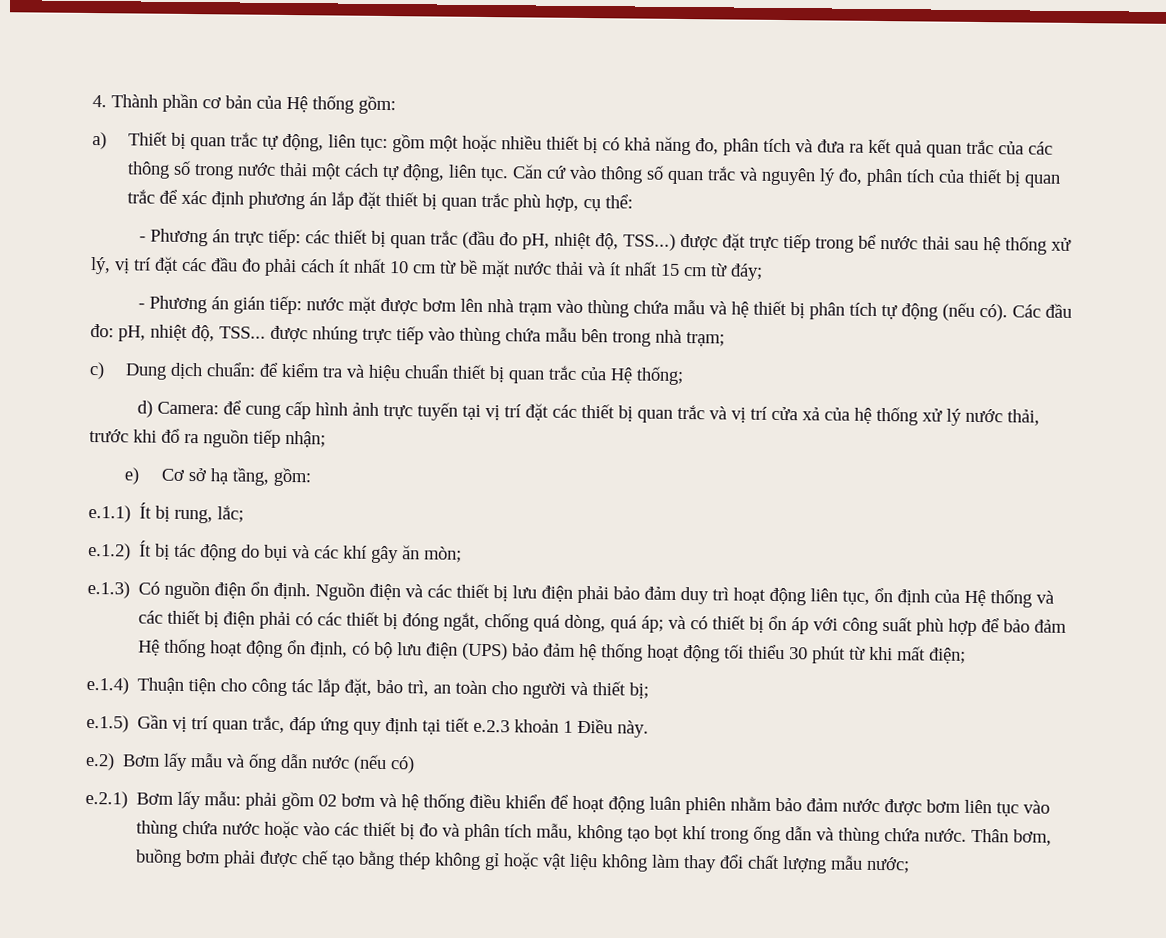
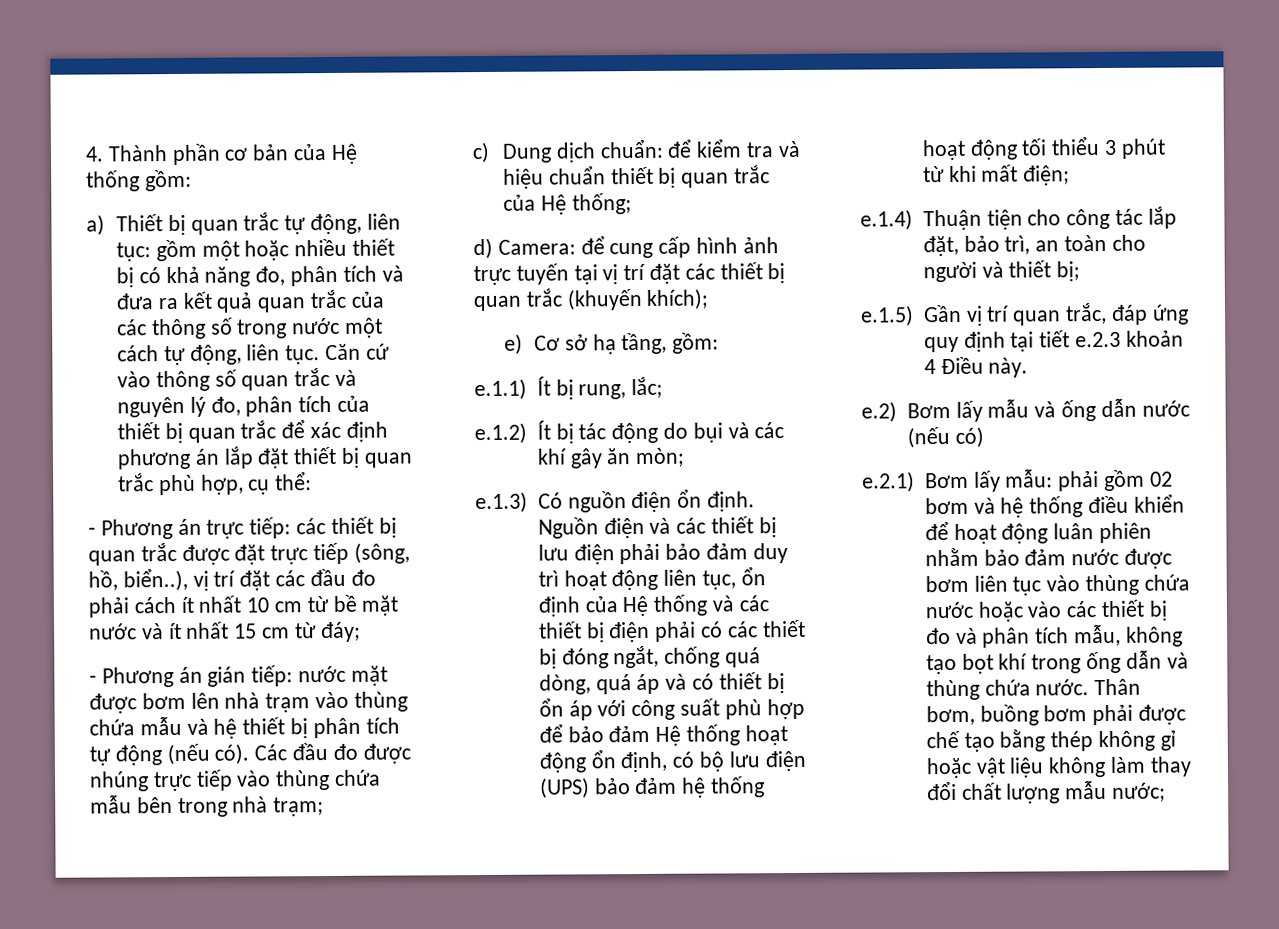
[279,162,309,177] thải -> (341, 326) none
[461,230,1072,255] [90,257,111,275] (đầu đo pH, nhiệt độ, TSS...) được đặt trực tiếp trong bể nước thải sau hệ thống xử lý, -> [181,542,410,565] [88,568,188,592] được đặt trực tiếp (sông, hồ, biển..),
[555,261,584,275] thải -> (137, 631) none
[90,324,266,342] đo: pH, nhiệt độ, TSS... -> [332,743,358,760] đo
[708,406,1040,426] [89,428,326,448] và vị trí cửa xả của hệ thống xử lý nước thải, trước khi đổ ra nguồn tiếp nhận; -> [566,288,710,311] (khuyến khích);
[641,615,665,633] áp; -> [636,673,661,695] áp
[789,647,809,660] 30 -> [1103,139,1117,155] 3
[563,720,574,733] 1 -> [923,359,936,375] 4

